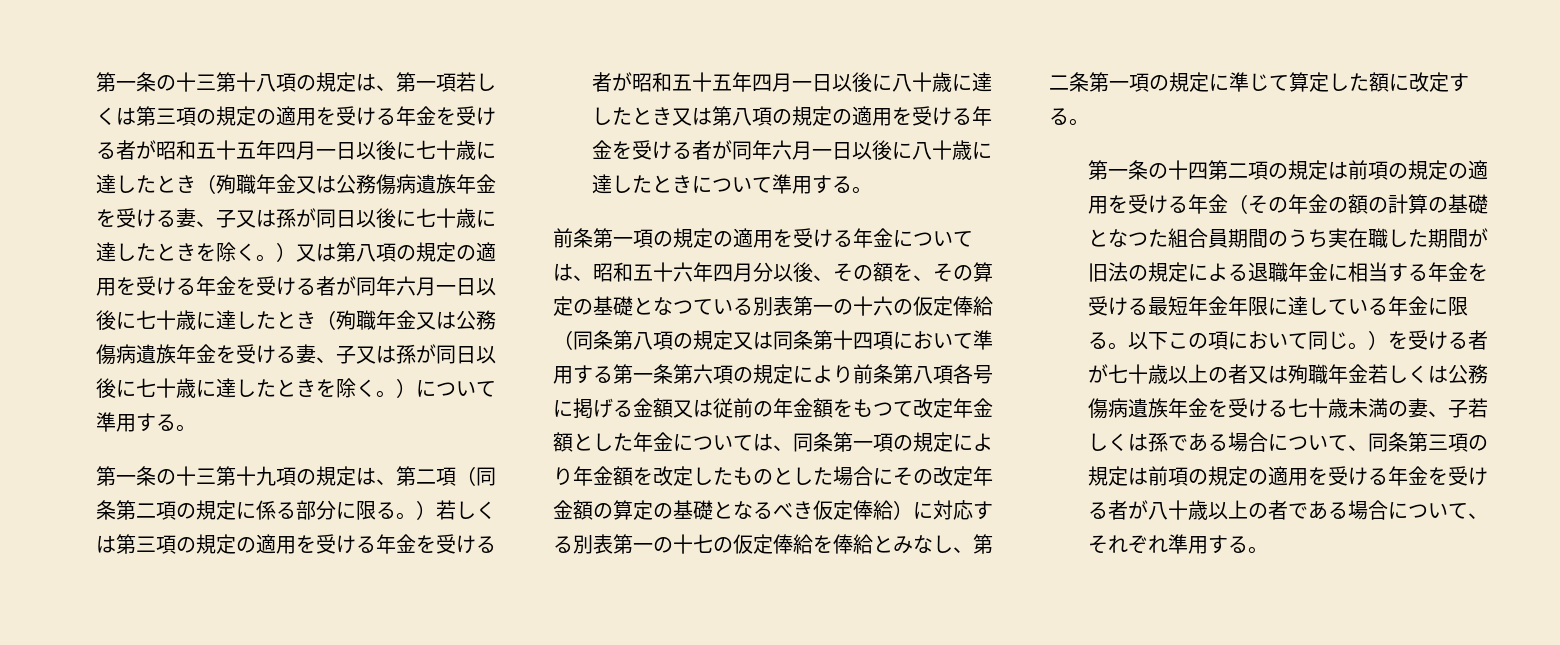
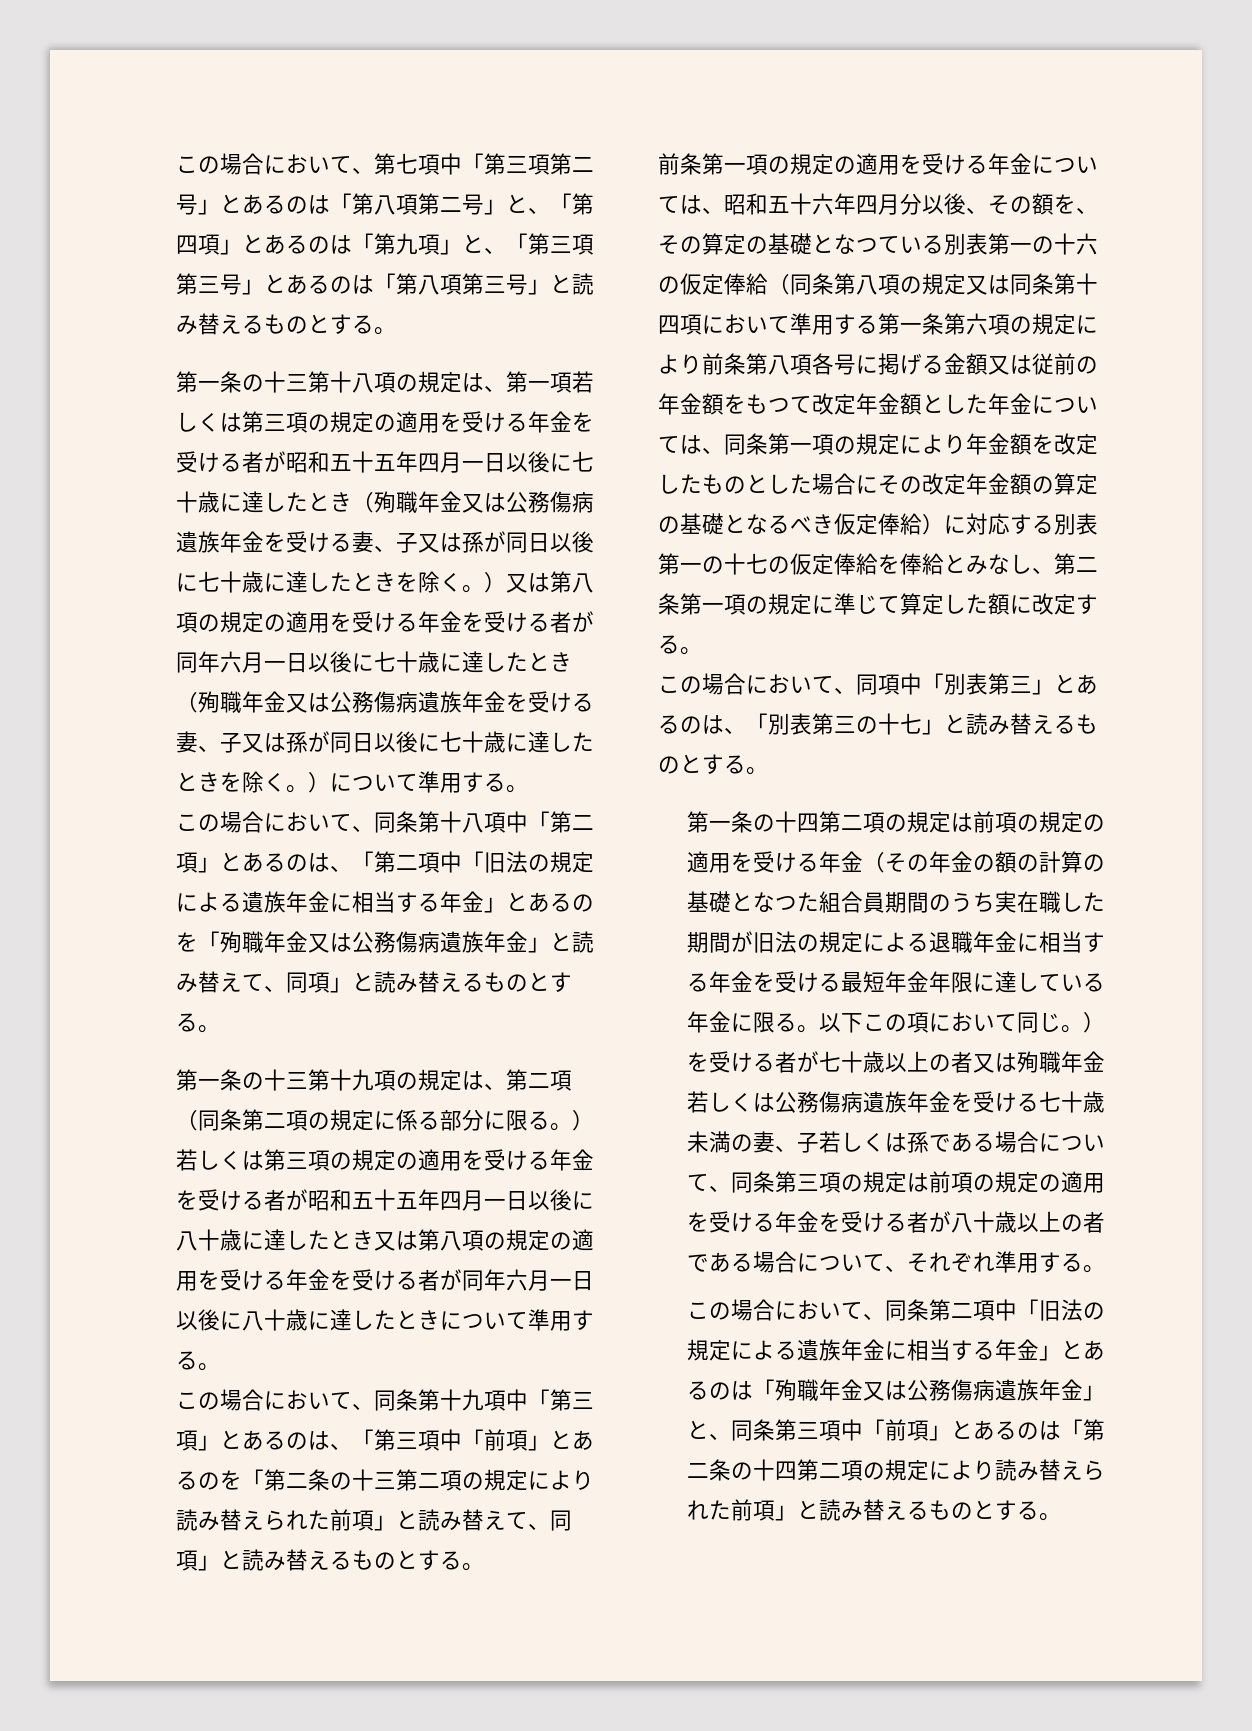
(96, 82) none -> [175,153,594,175] [175,193,594,215] [175,233,594,255] [175,273,594,295] [175,313,396,335] この場合において、第七項中「第三項第二号」とあるのは「第八項第二号」と、「第四項」とあるのは「第九項」と、「第三項第三号」とあるのは「第八項第三号」と読み替えるものとする。 //
(197, 428) none -> [175,811,594,833] [175,851,594,873] [175,891,594,913] [175,931,594,953] [175,971,572,993] [175,1013,220,1033] // この場合において、同条第十八項中「第二項」とあるのは、「第二項中「旧法の規定による遺族年金に相当する年金」とあるのを「殉職年金又は公務傷病遺族年金」と読み替えて、同項」と読み替えるものとする。
(873, 190) none -> [175,1389,594,1411] [175,1429,594,1451] [175,1469,594,1491] [175,1509,572,1531] [175,1549,484,1571] // この場合において、同条第十九項中「第三項」とあるのは、「第三項中「前項」とあるのを「第二条の十三第二項の規定により読み替えられた前項」と読み替えて、同項」と読み替えるものとする。
(1089, 122) none -> [658,673,1098,695] [658,713,1098,735] [658,754,768,775] // この場合において、同項中「別表第三」とあるのは、「別表第三の十七」と読み替えるものとする。
(1269, 550) none -> [686,1299,1105,1321] [686,1339,1105,1361] [686,1379,1105,1401] [686,1419,1105,1441] [686,1459,1105,1481] [686,1499,1061,1521] // この場合において、同条第二項中「旧法の規定による遺族年金に相当する年金」とあるのは「殉職年金又は公務傷病遺族年金」と、同条第三項中「前項」とあるのは「第二条の十四第二項の規定により読み替えられた前項」と読み替えるものとする。

